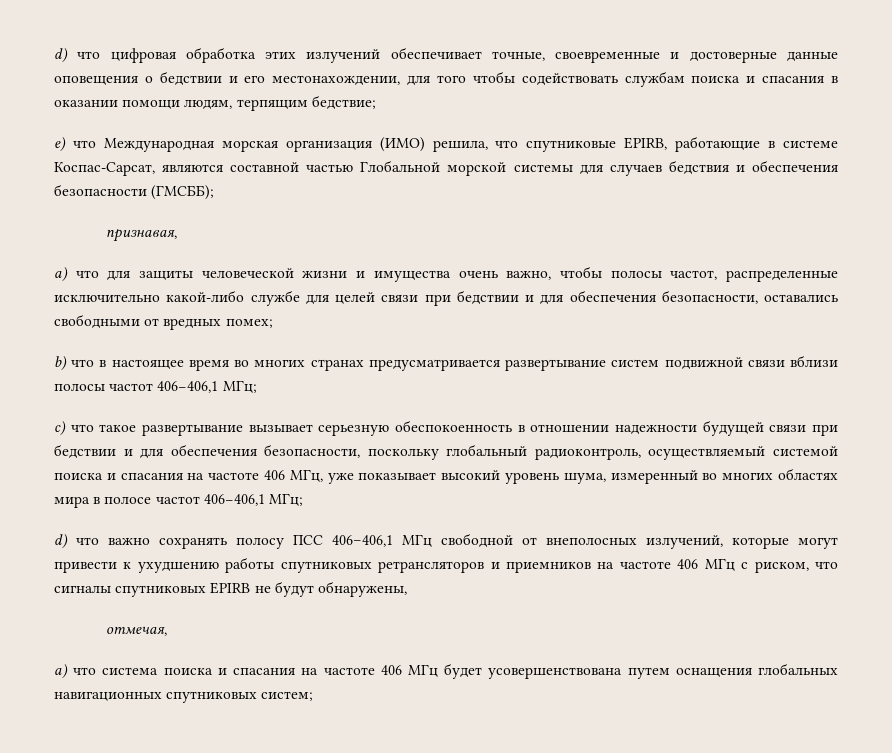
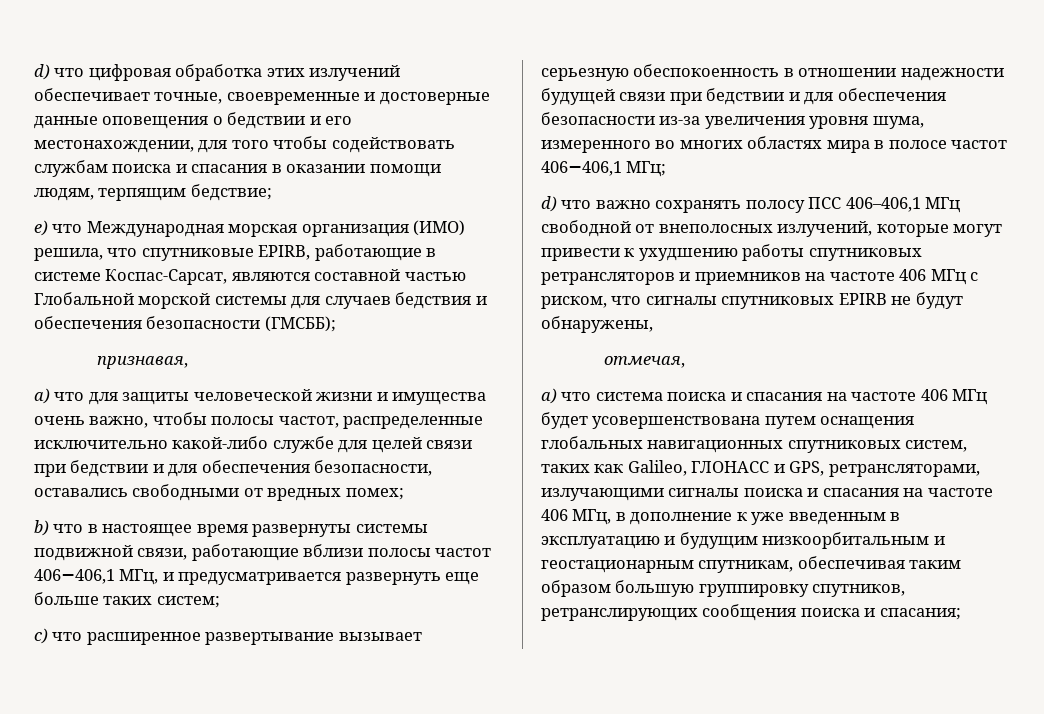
[234,355,839,371] [54,381,257,394] во многих странах предусматривается развертывание систем подвижной связи вблизи полосы частот 406−406,1 МГц; -> [252,524,428,537] [34,544,492,561] [34,569,480,585] [34,592,220,608] развернуты системы подвижной связи, работающие вблизи полосы частот 406−406,1 МГц, и предусматривается развернуть еще больше таких систем;
[99,424,137,432] такое -> [86,632,201,645] расширенное
[264,444,838,460] [54,470,698,484] безопасности, поскольку глобальный радиоконтроль, осуществляемый системой поиска и спасания на частоте 406 МГц, уже показывает высокий уровень шума, измеренный -> [541,112,924,129] [541,140,651,153] безопасности из-за увеличения уровня шума, измеренного
[261,691,314,701] систем; -> [905,440,968,452] [541,460,980,477] [541,488,993,501] [541,509,901,525] [541,532,945,549] [541,556,962,573] [541,580,906,597] [541,604,961,621] систем, таких как Galileo, ГЛОНАСС и GPS, ретрансляторами, излучающими сигналы поиска и спасания на частоте 406 МГц, в дополнение к уже введенным в эксплуатацию и будущим низкоорбитальным и геостационарным спутникам, обеспечивая таким образом большую группировку спутников, ретранслирующих сообщения поиска и спасания;

